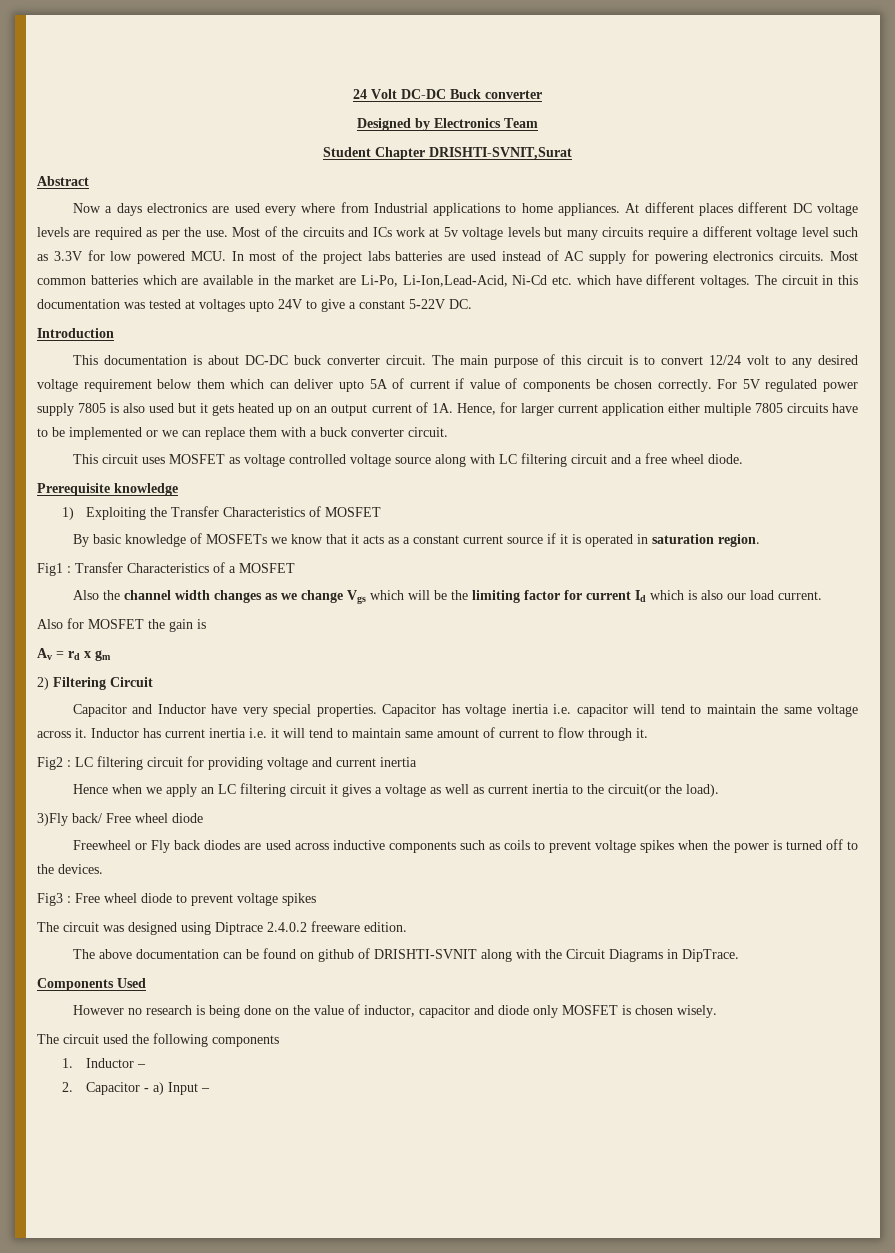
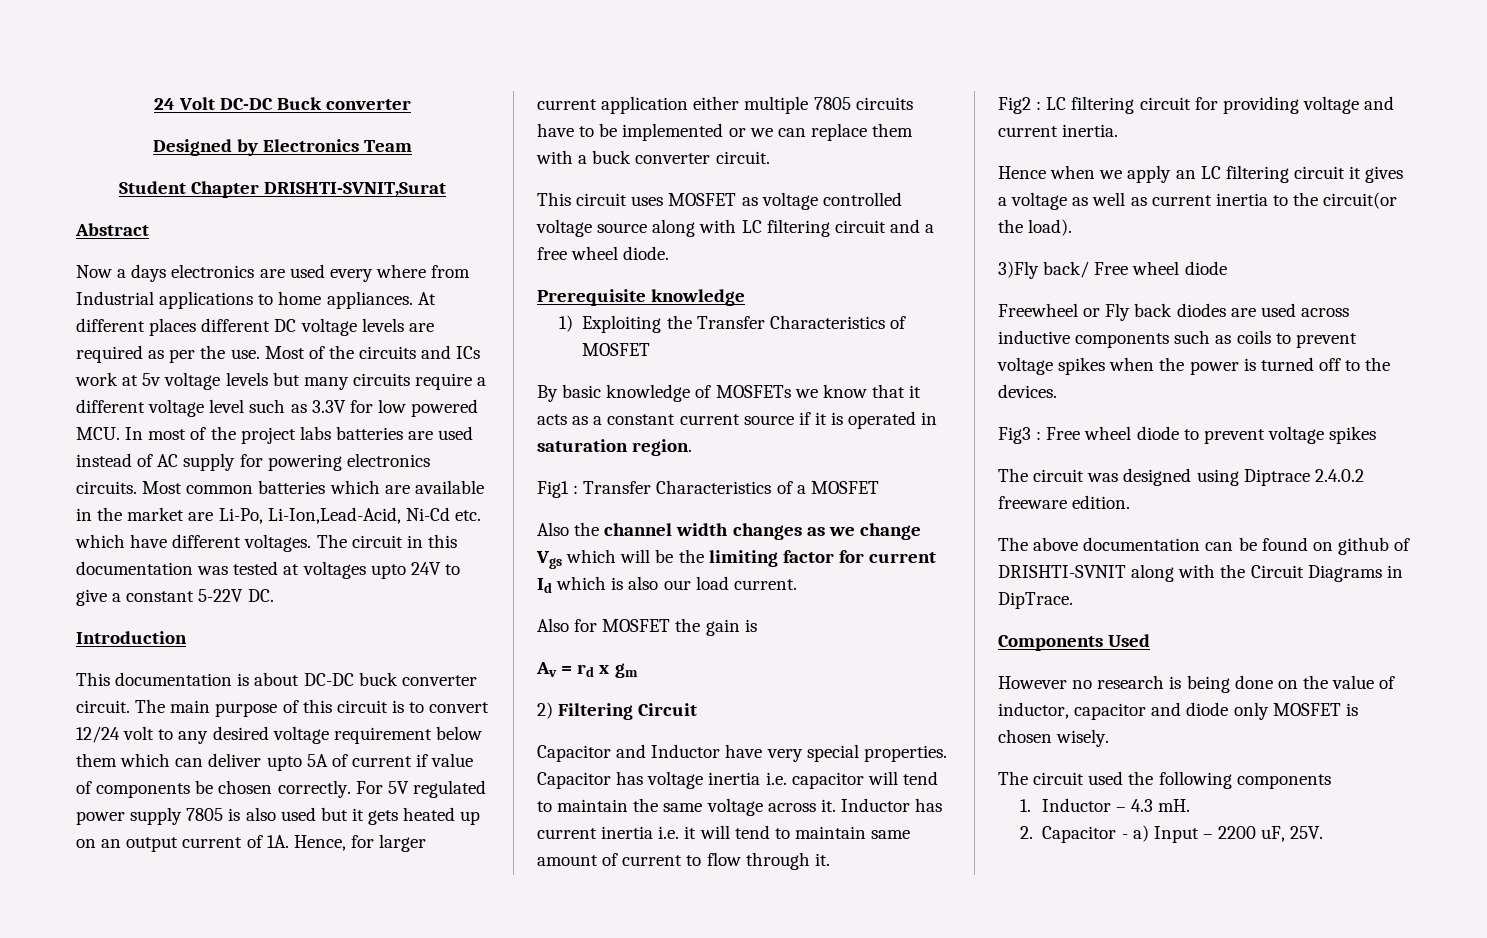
[380,757,417,767] inertia -> [1062,124,1119,137] inertia.
(147, 1066) none -> [1131,799,1191,812] 4.3 mH.
(211, 1090) none -> [1218,826,1324,842] 2200 uF, 25V.

